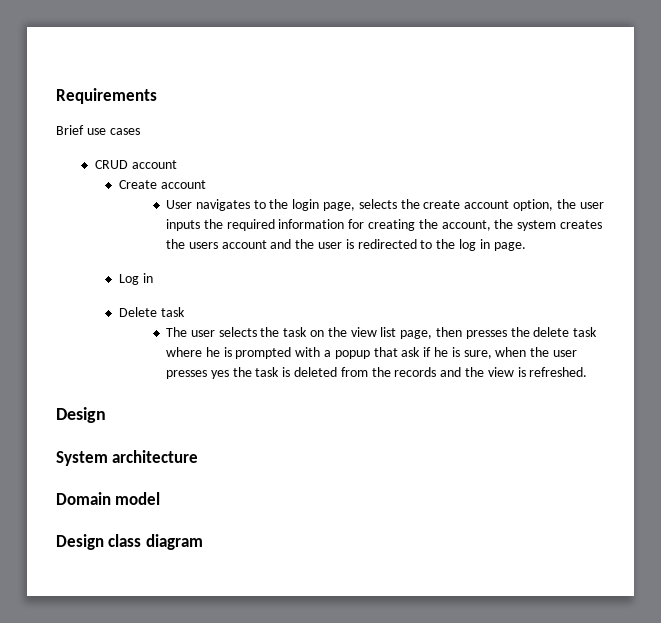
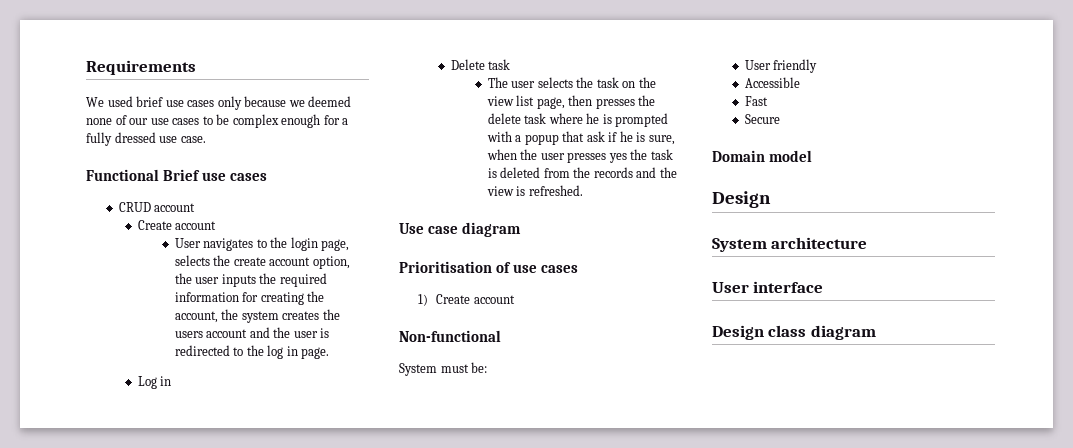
(157, 96) none -> [86,96,352,110] [86,114,349,128] [86,132,206,146] [86,169,159,181] We used brief use cases only because we deemed none of our use cases to be complex enough for a fully dressed use case. // Functional
(588, 372) none -> [399,222,521,237] [399,261,578,273] [417,294,515,306] [399,330,501,342] [399,362,488,376] [744,59,818,73] [744,77,800,88] [744,96,768,106] [744,114,780,124] [712,150,812,162] // Use case diagram // Prioritisation of use cases // 1) Create account // Non-functional // System must be: // User friendly // Accessible // Fast // Secure // Domain model
[56,492,161,505] Domain model -> [712,281,824,293] User interface

